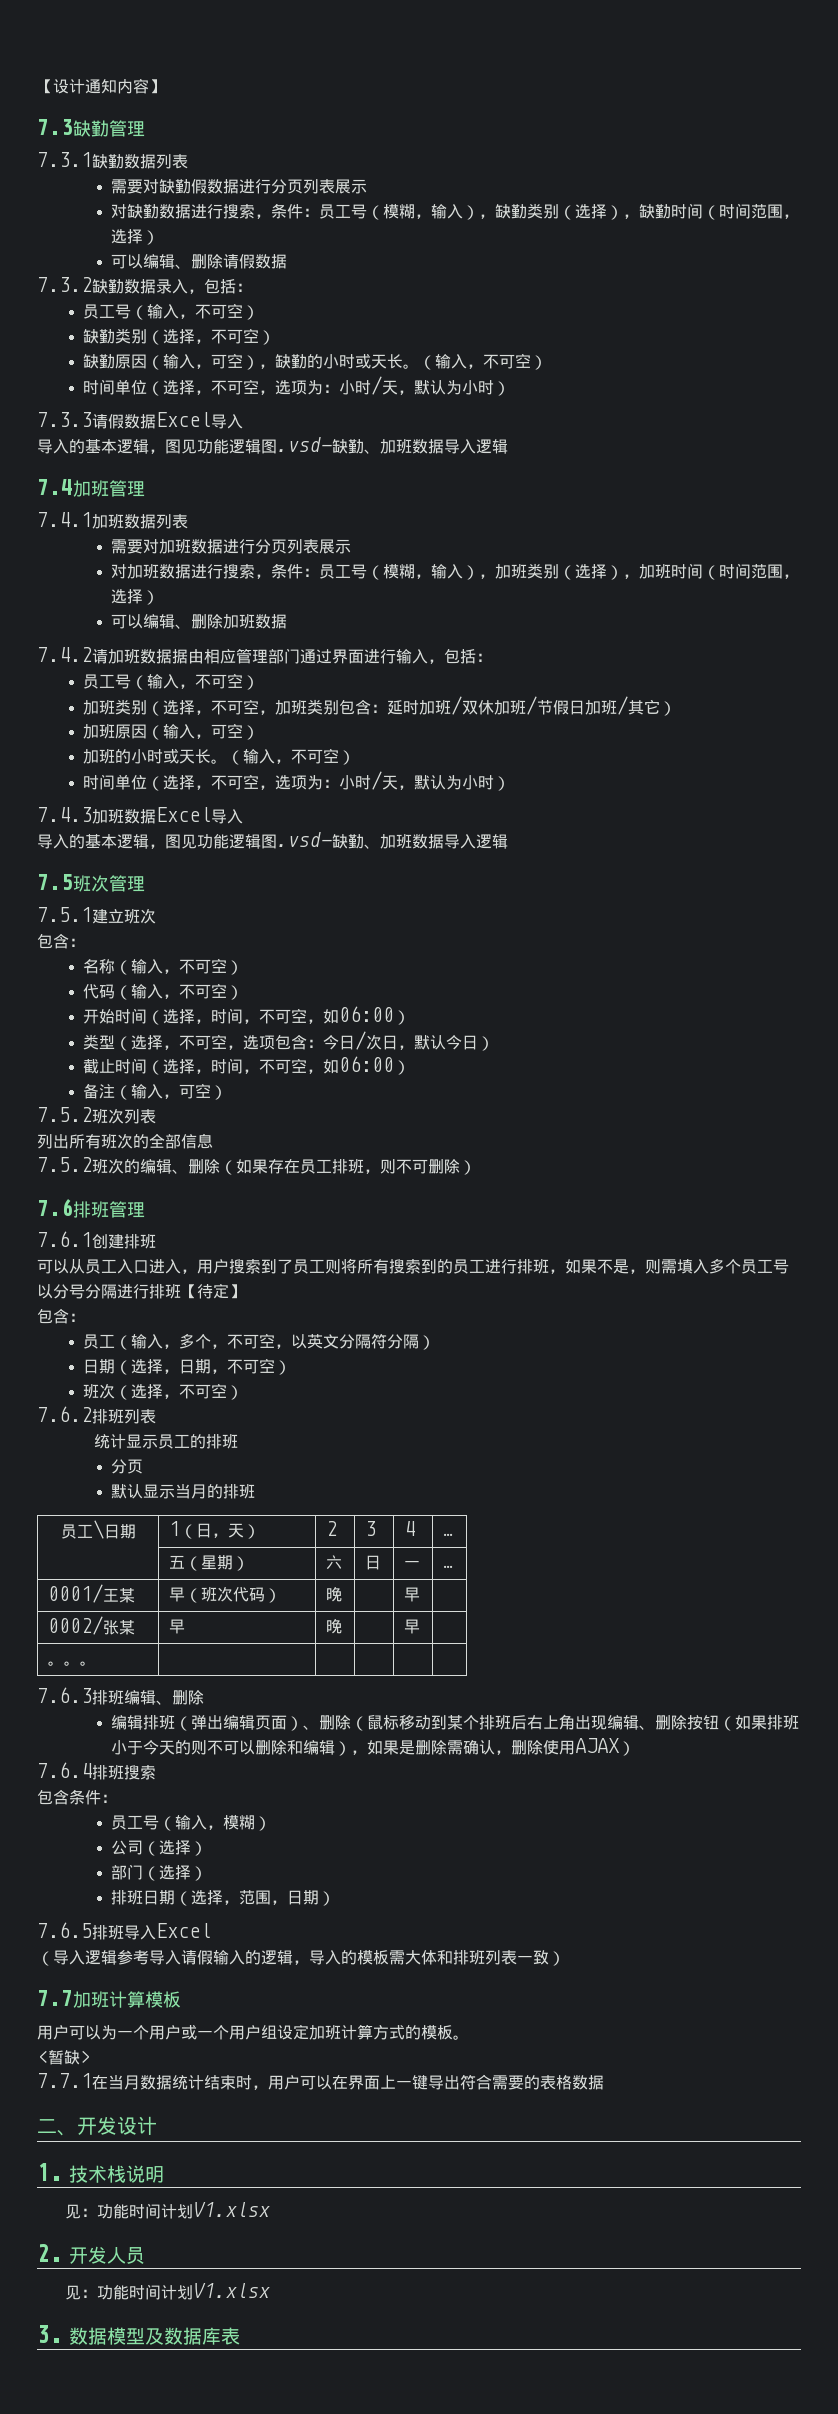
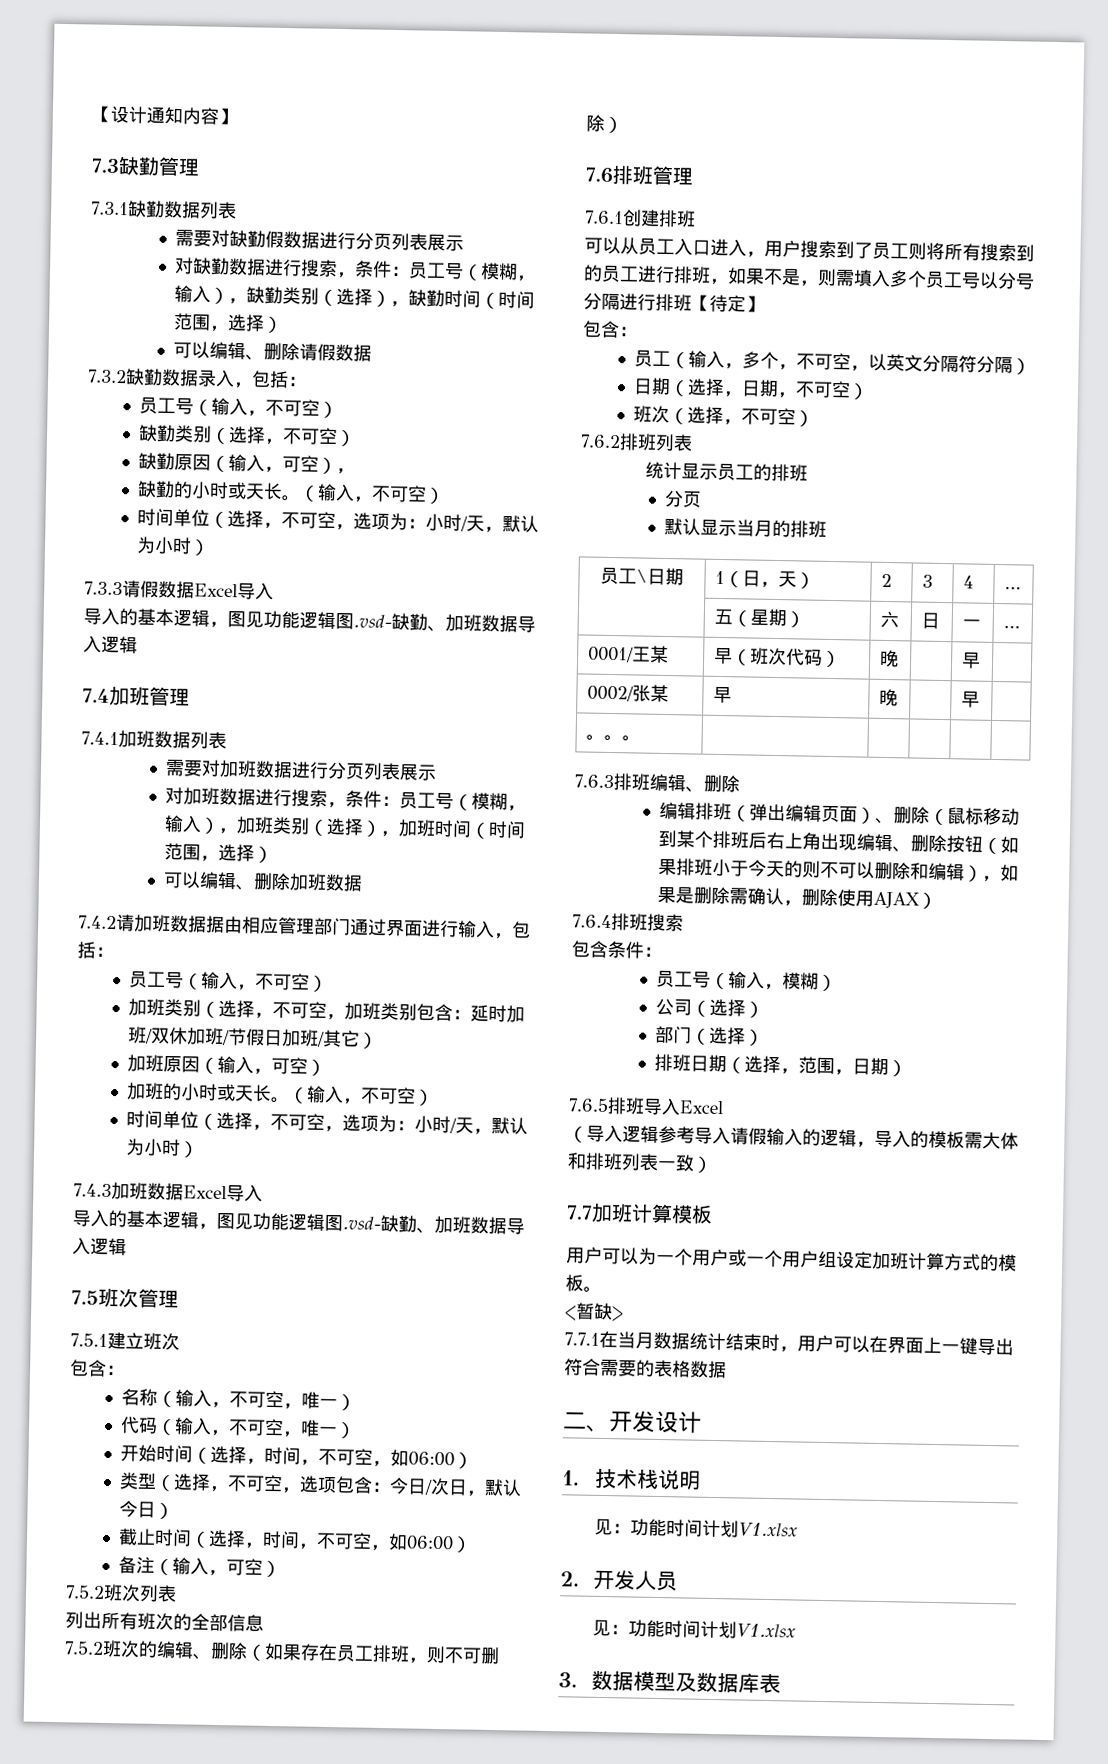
(276, 366) none -> (356, 471) //
(228, 965) none -> [283,1391,339,1410] ，唯一
(228, 990) none -> [282,1419,339,1438] ，唯一

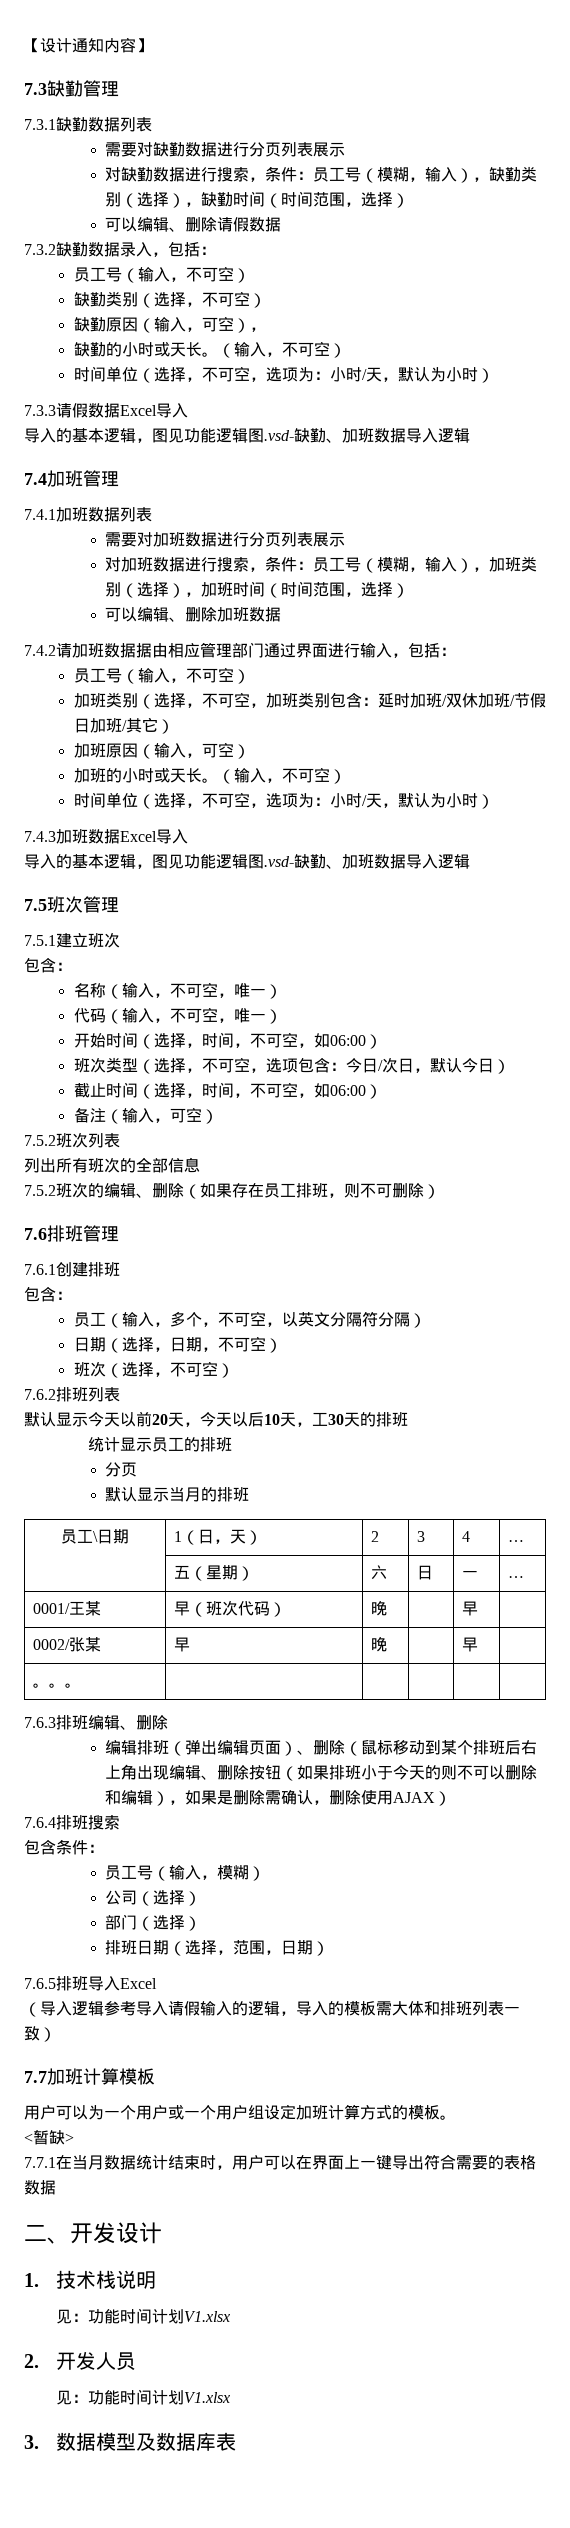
[265,230,285,249] 假 -> (186, 149) none
(474, 1460) none -> [73,1057,106,1073] 班次
[584,236,1035,262] [583,264,1035,290] [583,292,764,313] // 可以从员工入口进入，用户搜索到了员工则将所有搜索到的员工进行排班，如果不是，则需填入多个员工号以分号分隔进行排班【待定】 -> (120, 1269) none
(693, 443) none -> [24,1411,408,1427] // 默认显示今天以前20天，今天以后10天，工30天的排班

